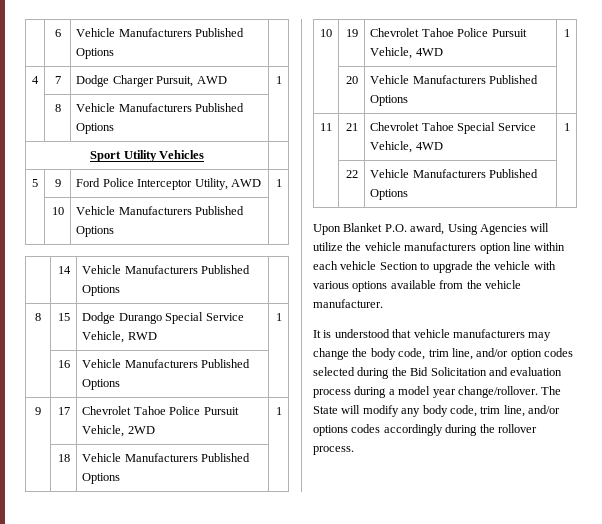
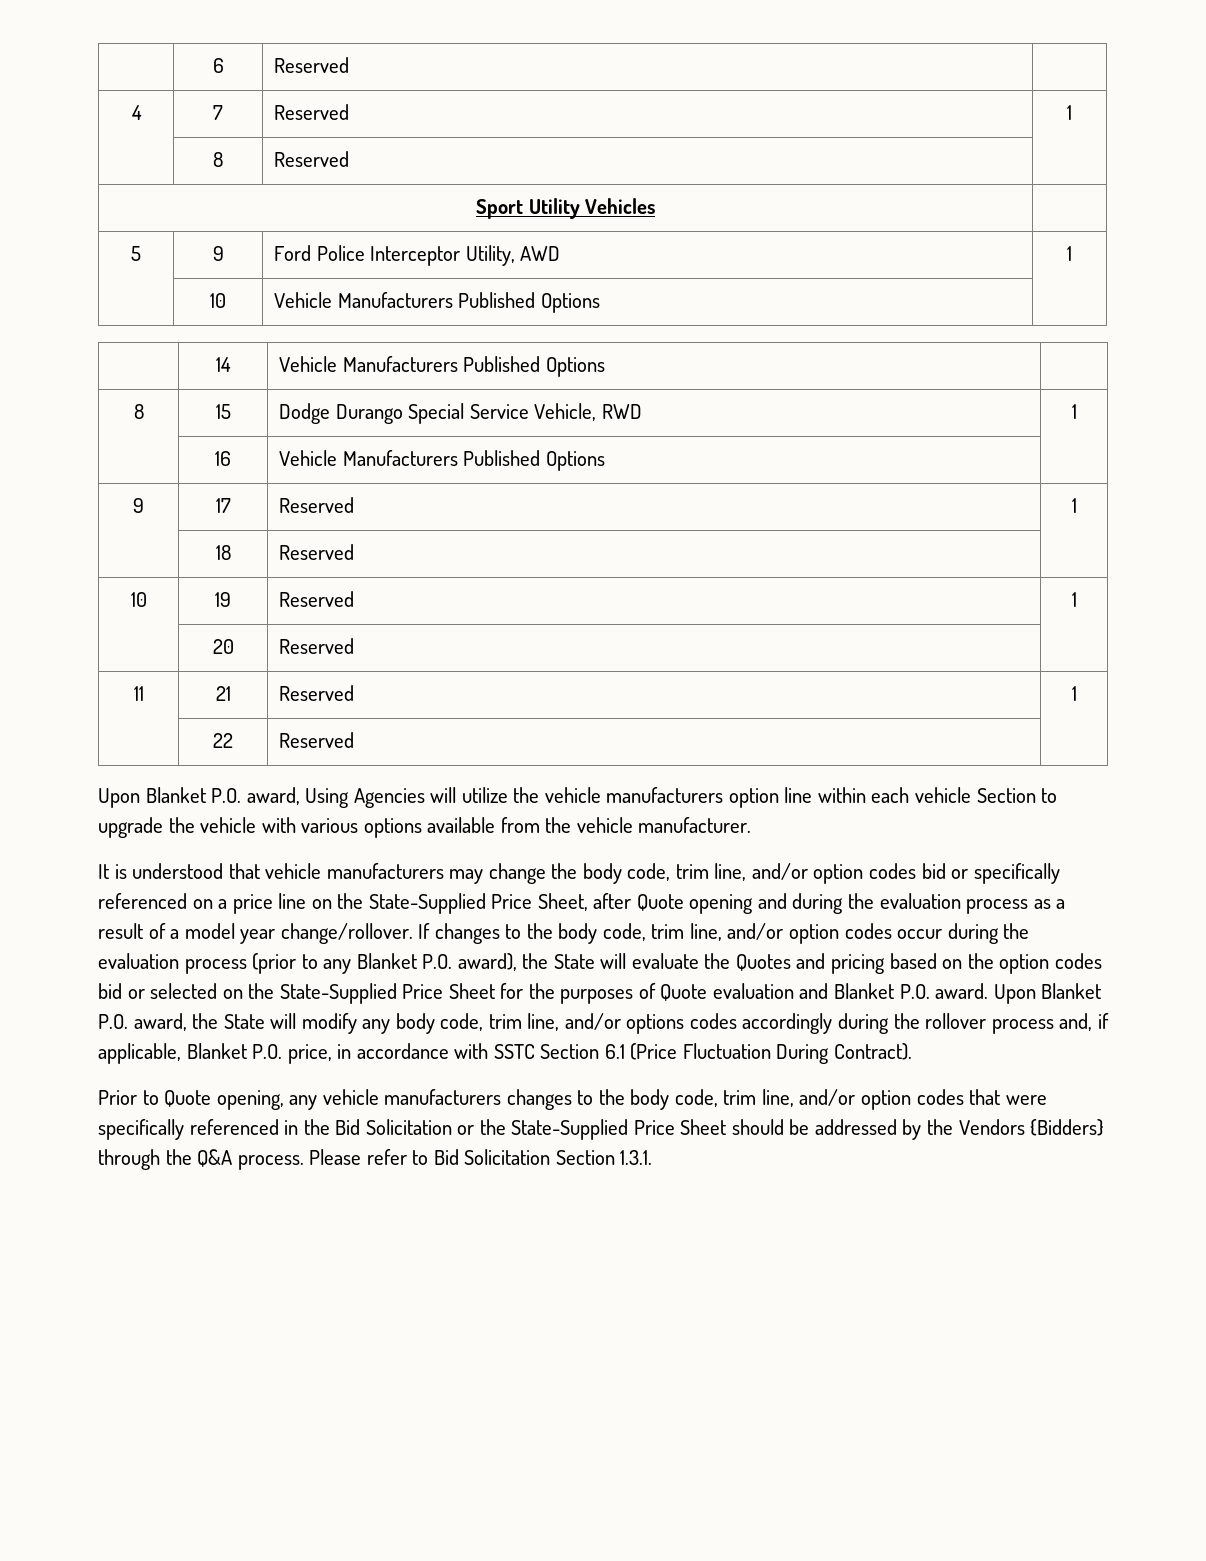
[76,28,245,37] [76,48,115,59] [32,76,39,84] [54,76,61,84] [76,75,227,87] [275,76,282,84] [54,104,61,112] [76,103,245,112] [76,123,115,134] Vehicle Manufacturers Published Options | // 4 | 7 | Dodge Charger Pursuit, AWD | 1 // | 8 | Vehicle Manufacturers Published Options -> [274,57,350,73] [131,105,142,120] [213,105,223,120] [274,104,350,120] [1067,105,1072,120] [213,152,223,167] [274,151,350,167] Reserved | // 4 | 7 | Reserved | 1 // | 8 | Reserved
[82,406,239,415] [82,425,155,437] [275,407,282,415] [57,454,70,462] [82,453,251,462] [82,473,121,484] [320,29,332,37] [345,29,358,37] [370,28,527,37] [370,47,443,59] [563,29,570,37] [345,76,358,84] [370,75,539,84] [370,95,409,106] [320,123,332,131] [345,123,358,131] [370,122,536,134] [370,141,443,153] [563,123,570,131] [345,170,358,178] [370,169,539,178] [370,189,409,200] Chevrolet Tahoe Police Pursuit Vehicle, 2WD | 1 // | 18 | Vehicle Manufacturers Published Options | // 10 | 19 | Chevrolet Tahoe Police Pursuit Vehicle, 4WD | 1 // | 20 | Vehicle Manufacturers Published Options | // 11 | 21 | Chevrolet Tahoe Special Service Vehicle, 4WD | 1 // | 22 | Vehicle Manufacturers Published Options -> [279,497,355,513] [1071,498,1077,513] [215,545,231,560] [279,544,355,560] [130,592,147,607] [215,592,231,607] [279,591,355,607] [1071,592,1077,607] [212,639,234,654] [279,638,355,654] [133,686,144,701] [215,686,231,701] [279,685,355,701] [1071,686,1077,701] [213,733,233,748] [279,732,355,748] Reserved | 1 // | 18 | Reserved | // 10 | 19 | Reserved | 1 // | 20 | Reserved | // 11 | 21 | Reserved | 1 // | 22 | Reserved
[313,367,563,379] [313,386,562,398] selected during the Bid Solicitation and evaluation process during a model year change/rollover. The -> [921,863,1060,884] [98,893,1066,914] [98,923,1030,944] [98,953,1102,974] [98,983,1102,1004] [98,1013,219,1031] bid or specifically referenced on a price line on the State-Supplied Price Sheet, after Quote opening and during the evaluation process as a result of a model year change/rollover. If changes to the body code, trim line, and/or option codes occur during the evaluation process (prior to any Blanket P.O. award), the State will evaluate the Quotes and pricing based on the option codes bid or selected on the State-Supplied Price Sheet for the purposes of Quote evaluation and Blanket P.O. award. Upon Blanket P.O. award, the
[313,446,354,455] process. -> [991,1013,1109,1034] [98,1043,912,1064] [98,1089,1047,1110] [98,1119,1105,1140] [98,1149,653,1170] process and, if applicable, Blanket P.O. price, in accordance with SSTC Section 6.1 (Price Fluctuation During Contract). // Prior to Quote opening, any vehicle manufacturers changes to the body code, trim line, and/or option codes that were specifically referenced in the Bid Solicitation or the State-Supplied Price Sheet should be addressed by the Vendors {Bidders} through the Q&A process. Please refer to Bid Solicitation Section 1.3.1.

